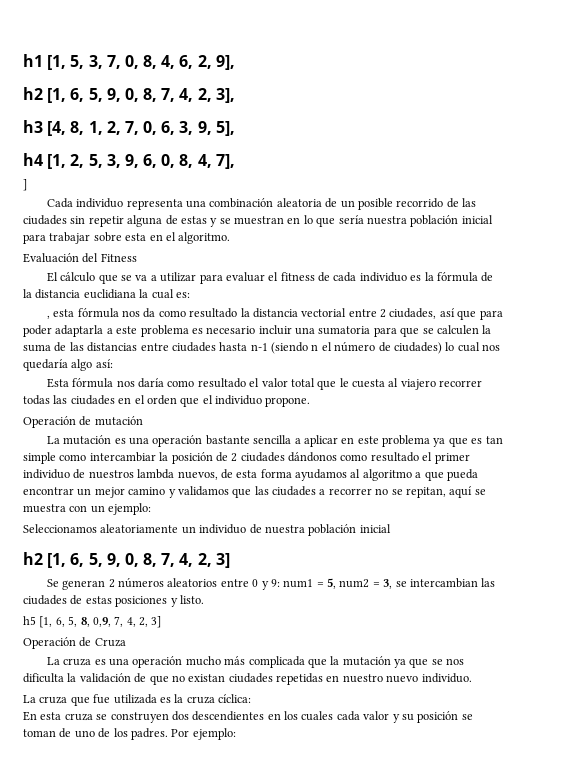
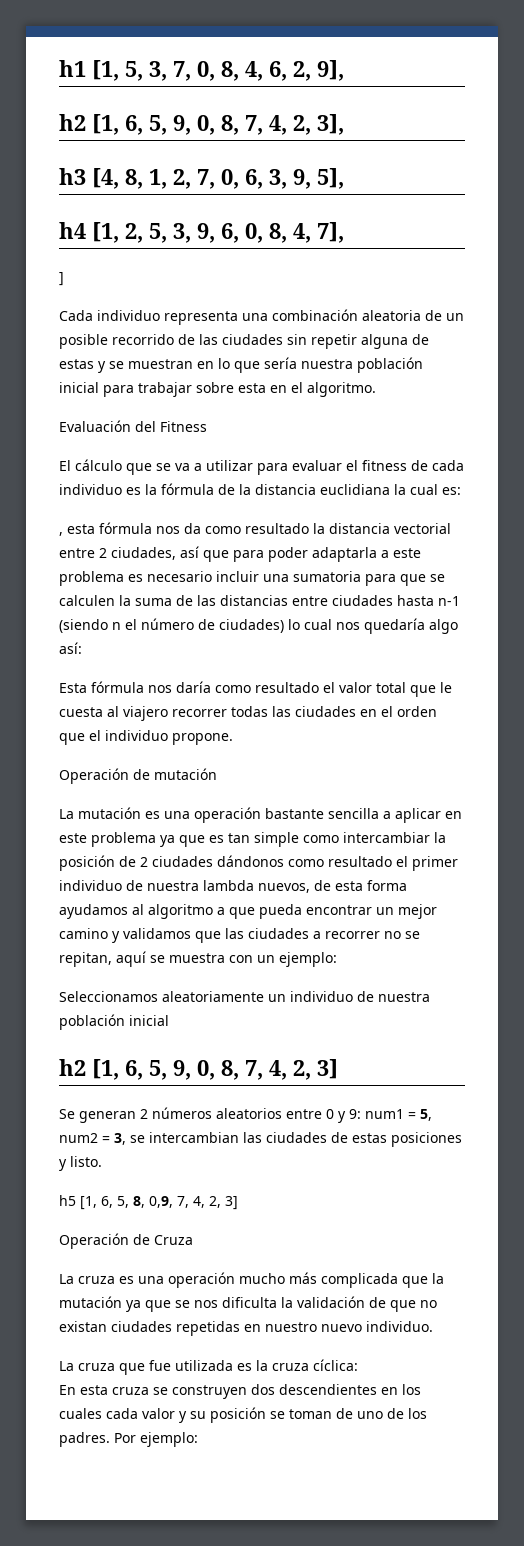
[88,470,134,479] nuestros -> [147,881,199,891] nuestra

